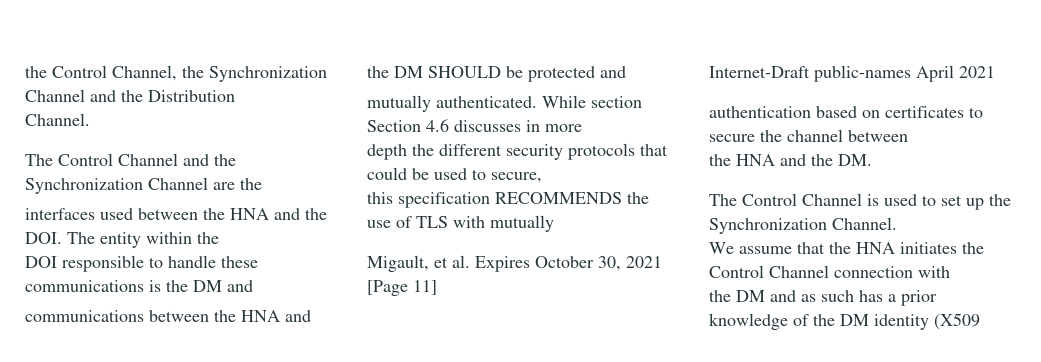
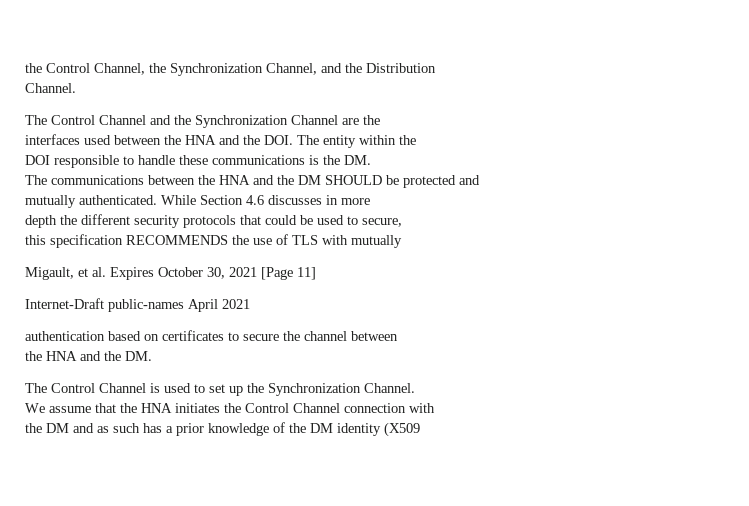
[25,89,85,102] Channel -> [266,63,317,75] Channel,
[193,280,253,292] DM and // -> [344,155,371,165] [25,175,47,185] DM. // The
[591,96,642,108] section -> (196, 200) none

